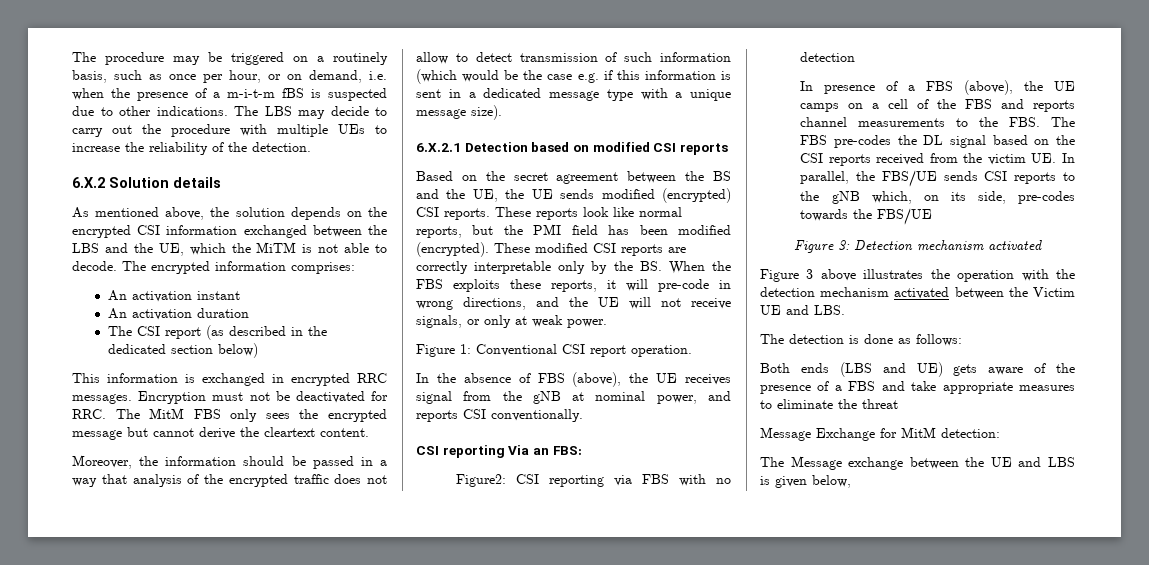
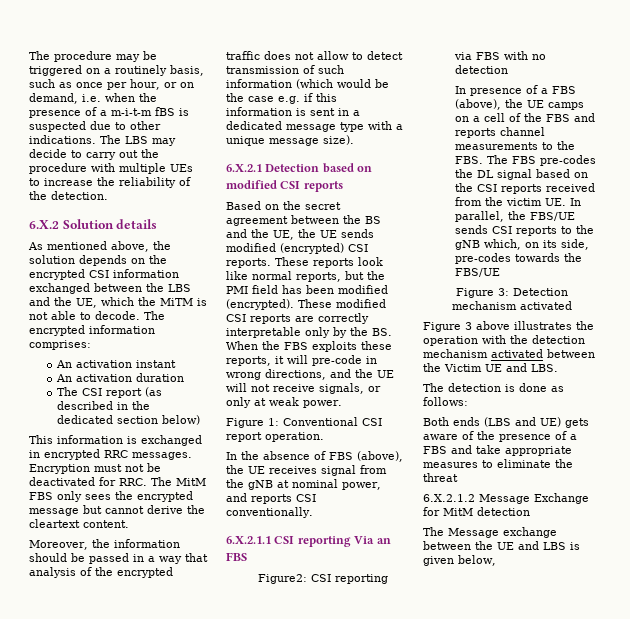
(583, 415) none -> [226,536,271,544] 6.X.2.1.1
[552,446,582,455] FBS: -> [226,552,247,561] FBS
(898, 404) none -> [423,494,475,502] 6.X.2.1.2
[941,428,1000,438] detection: -> [477,507,530,516] detection

